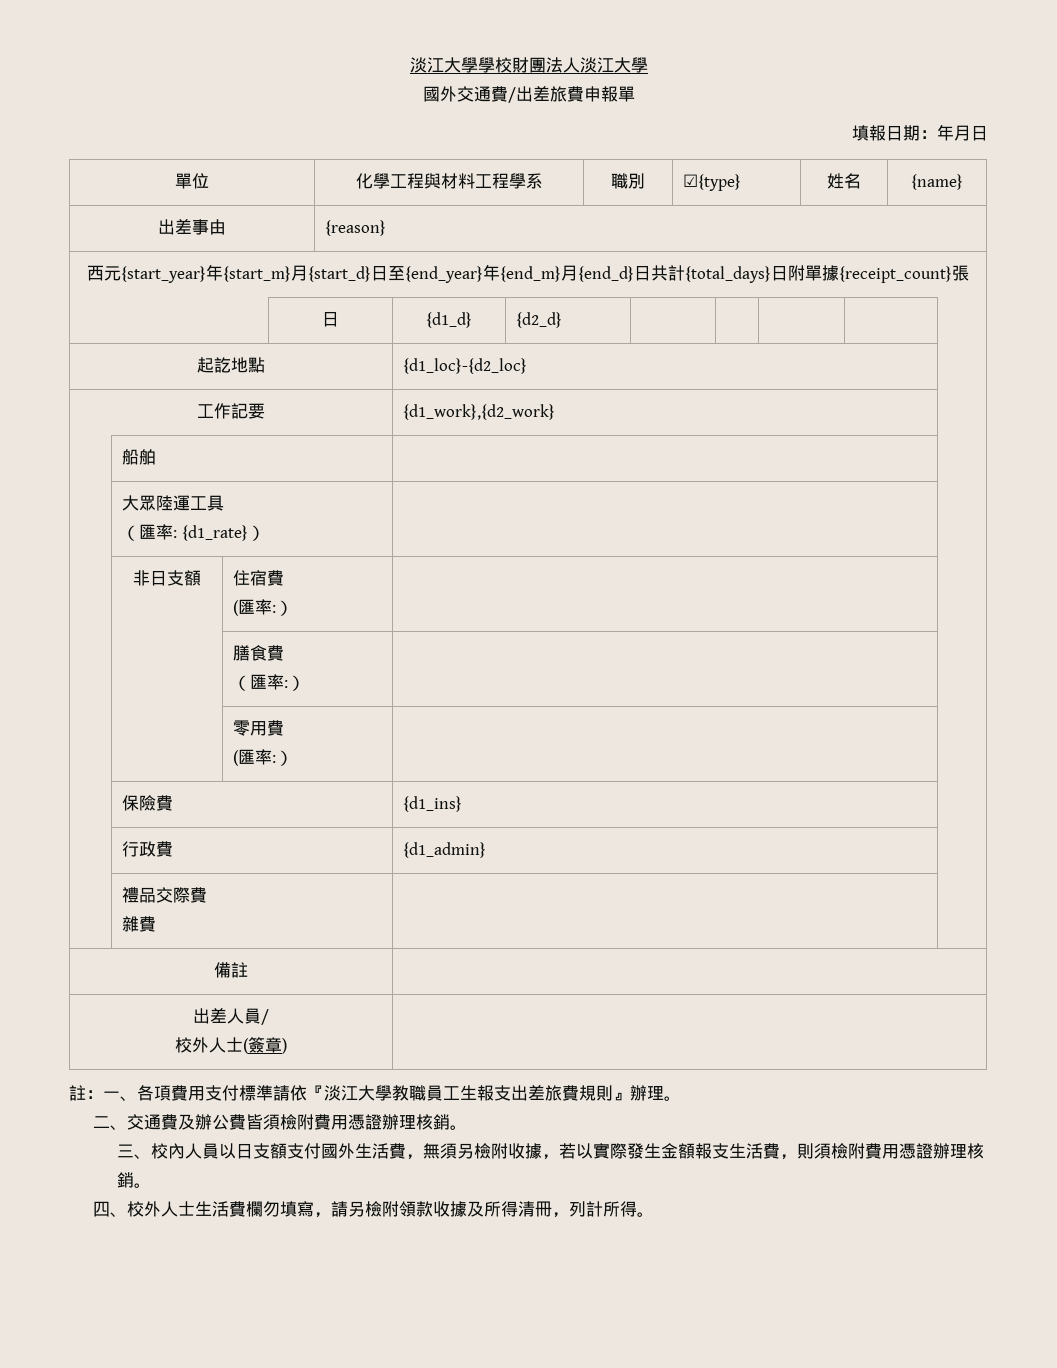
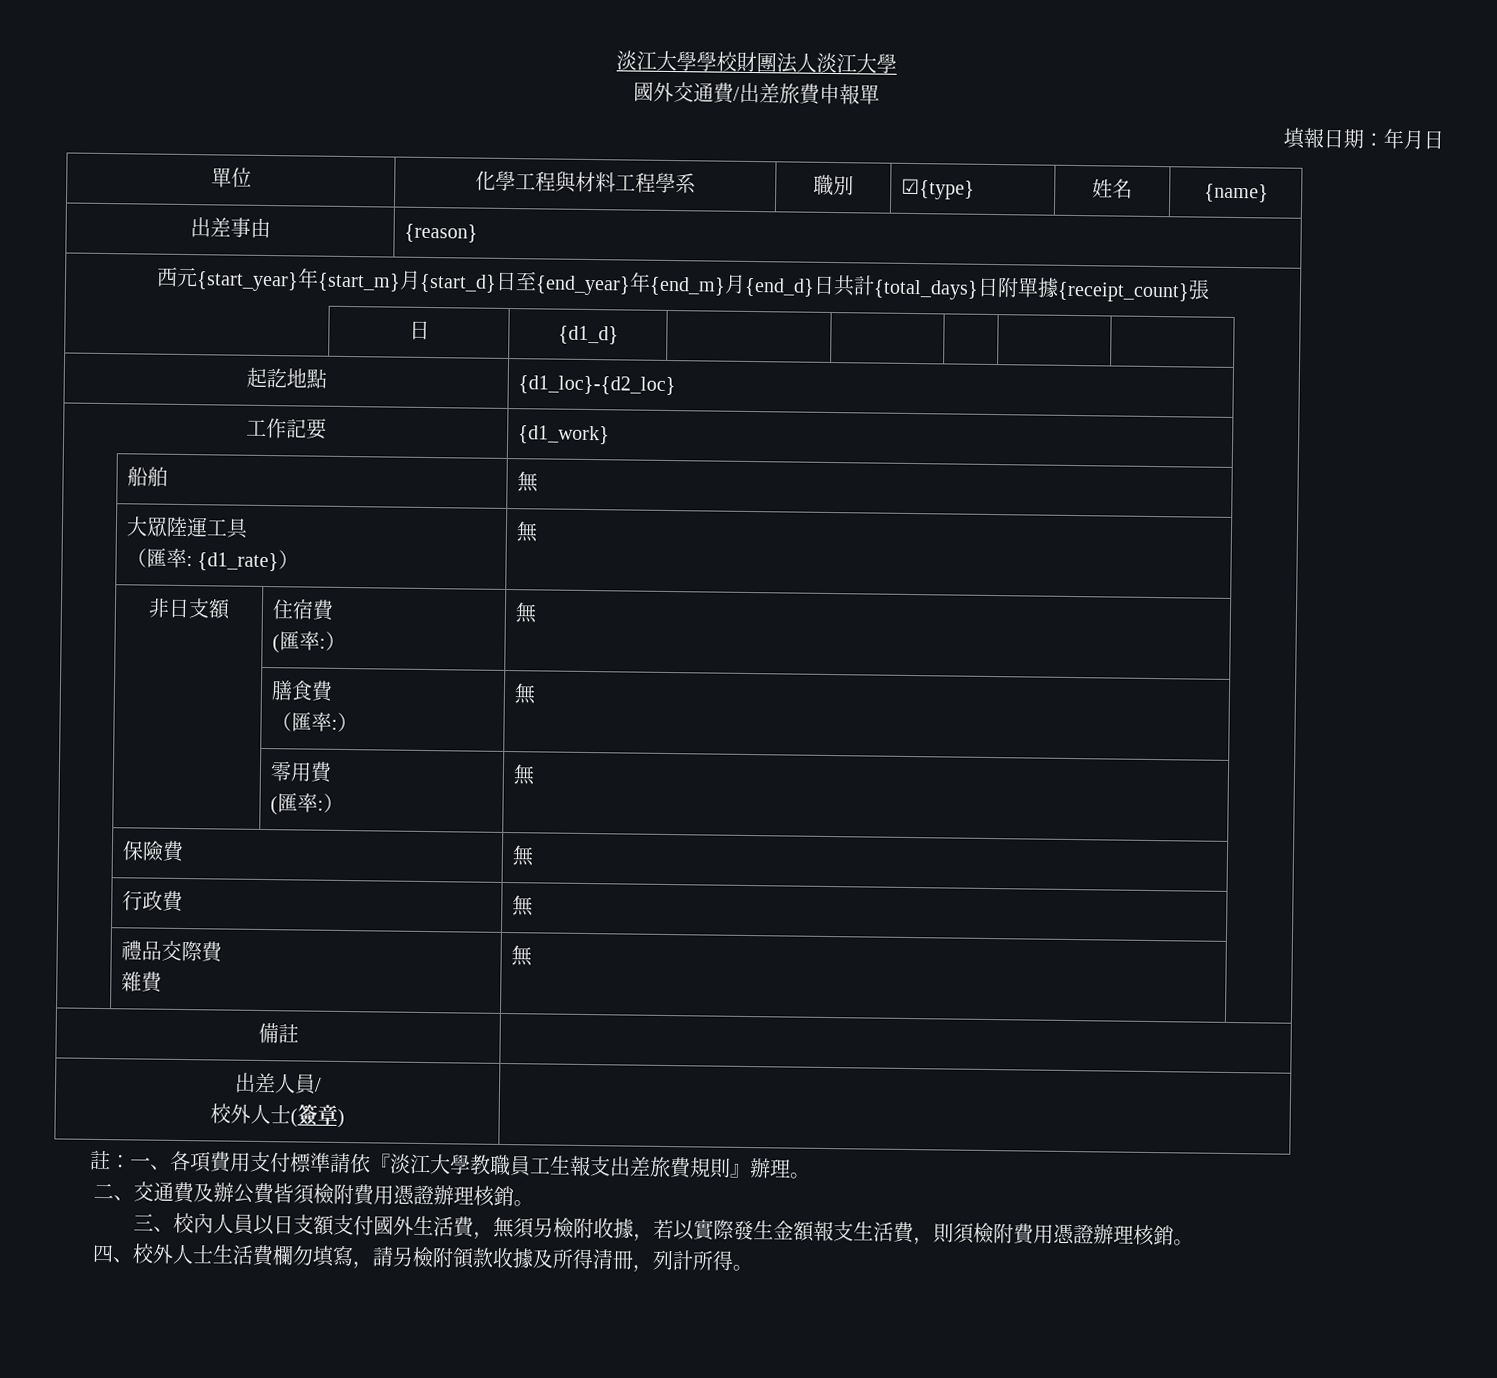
[516,312,563,328] {d2_d} -> (619, 335) none
[403,404,556,420] {d1_work},{d2_work} -> [517,425,610,445] {d1_work}
(157, 457) none -> [516,471,539,493] 無
(265, 533) none -> [515,521,539,543] 無
(294, 608) none -> [514,602,538,624] 無
(306, 683) none -> [513,683,537,705] 無
(294, 758) none -> [512,764,536,786] 無
[403,796,463,812] {d1_ins} -> [511,845,535,867] 無
[403,842,487,858] {d1_admin} -> [511,895,534,917] 無
(157, 924) none -> [510,945,533,967] 無

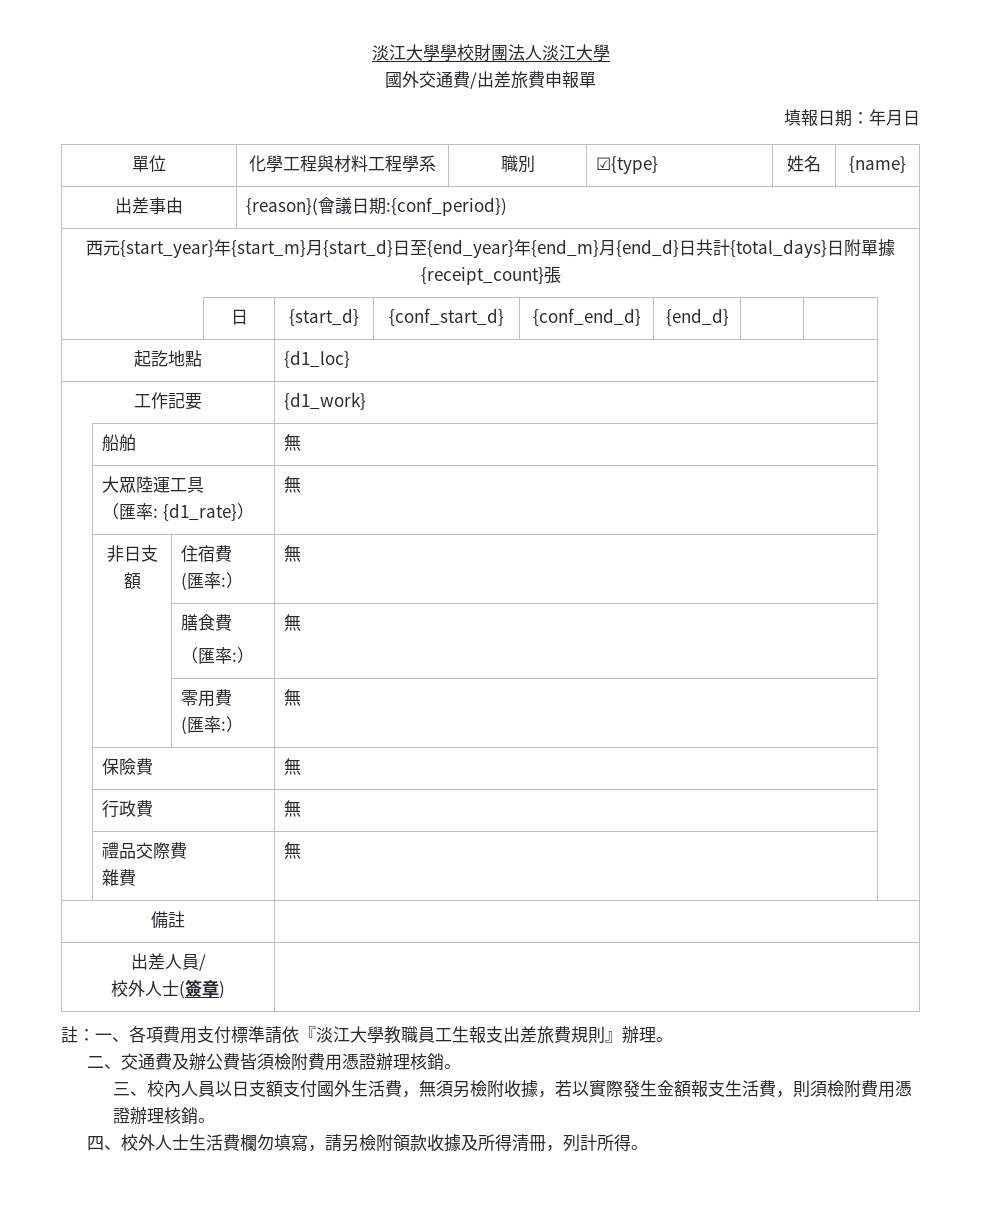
[403,223,478,243] {reason} -> [246,197,508,216] {reason}(會議日期:{conf_period})
[557,325,619,345] {d1_d} | | | -> [289,308,359,326] [389,308,504,326] [532,308,641,326] [665,308,729,326] {start_d} | {conf_start_d} | {conf_end_d} | {end_d}
[517,375,676,396] {d1_loc}-{d2_loc} -> [284,350,351,368] {d1_loc}

